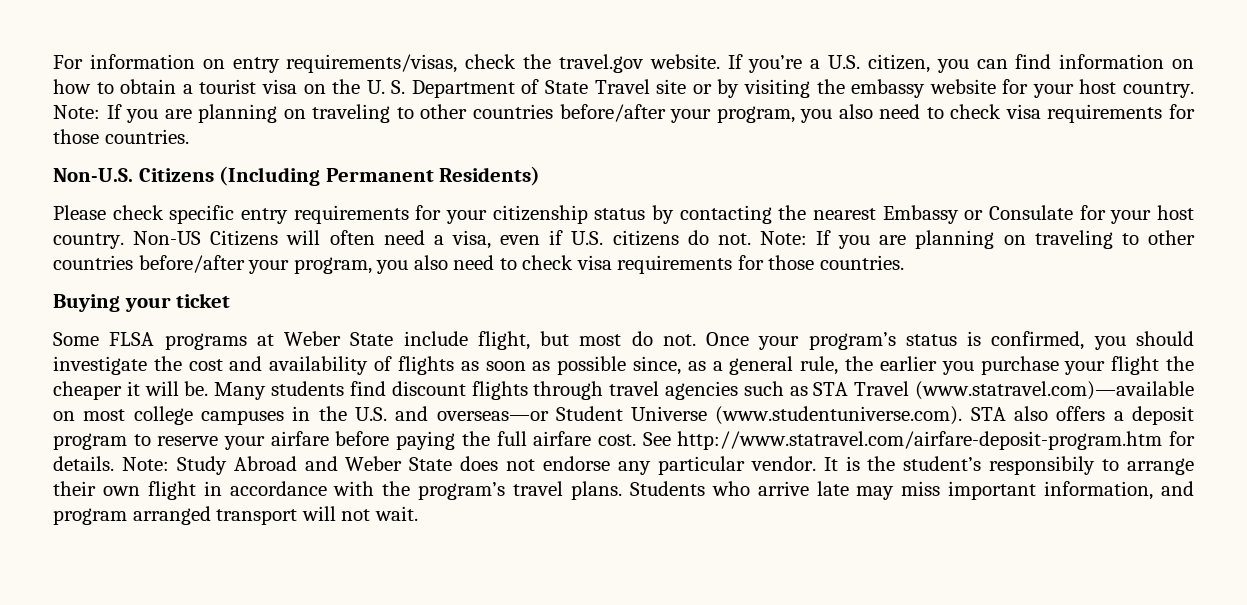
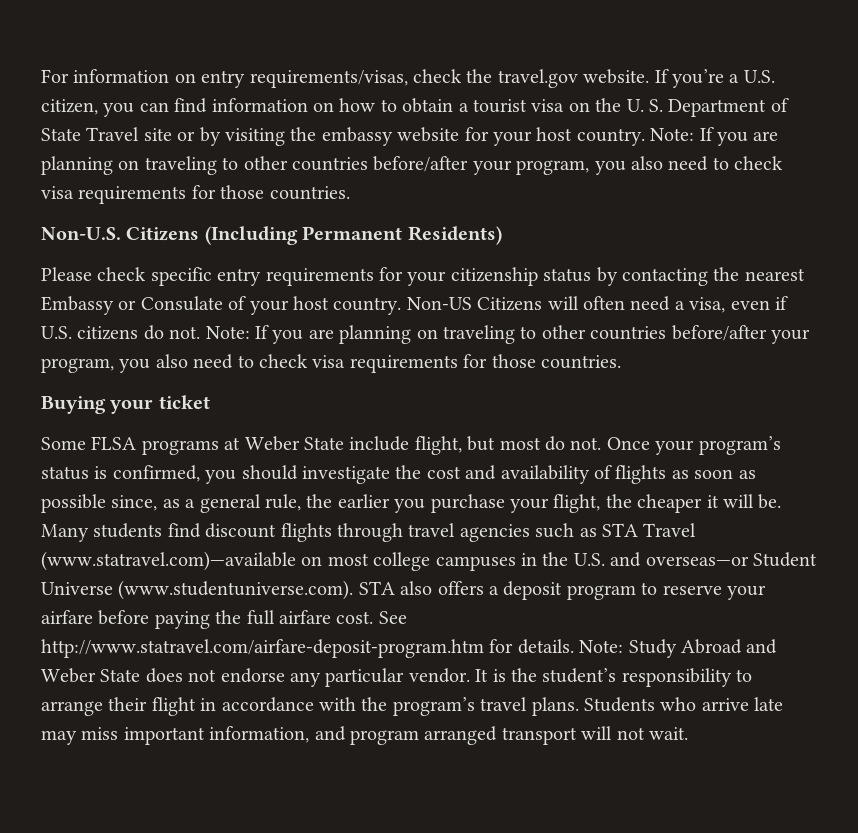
[1079,205,1106,220] for -> [228,296,247,310] of
[1111,356,1160,375] flight -> [553,494,601,513] flight,
[989,456,1096,475] responsibily -> [621,668,732,687] responsibility
[102,486,140,496] own -> (148, 704) none

